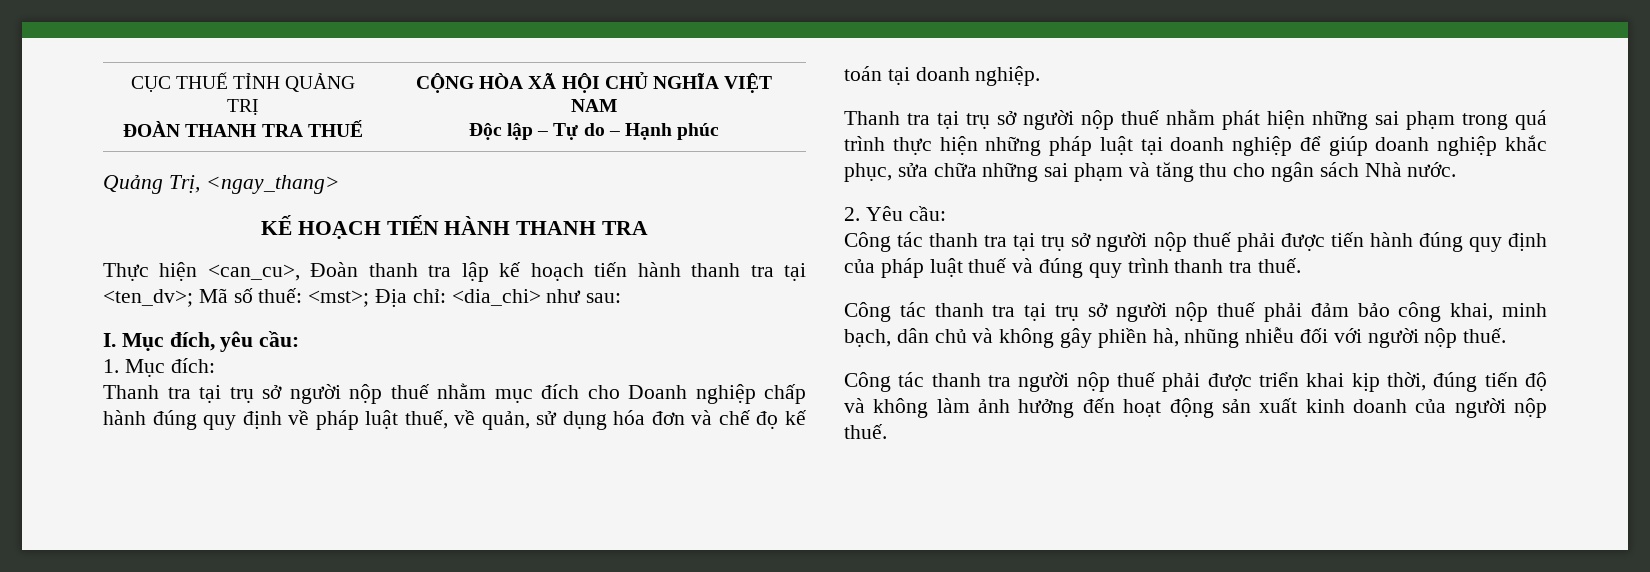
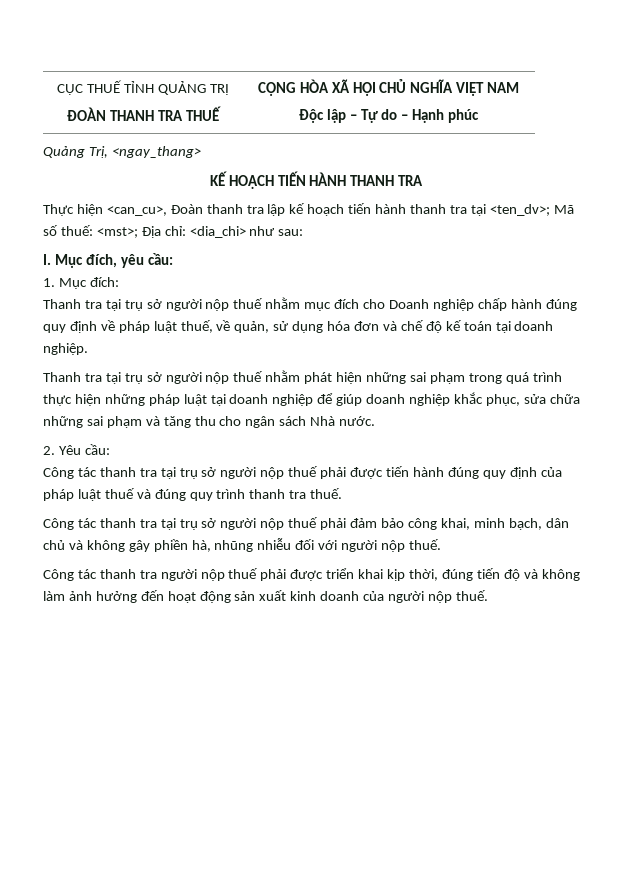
[756,411,779,429] đọ -> [425,321,442,333] độ

